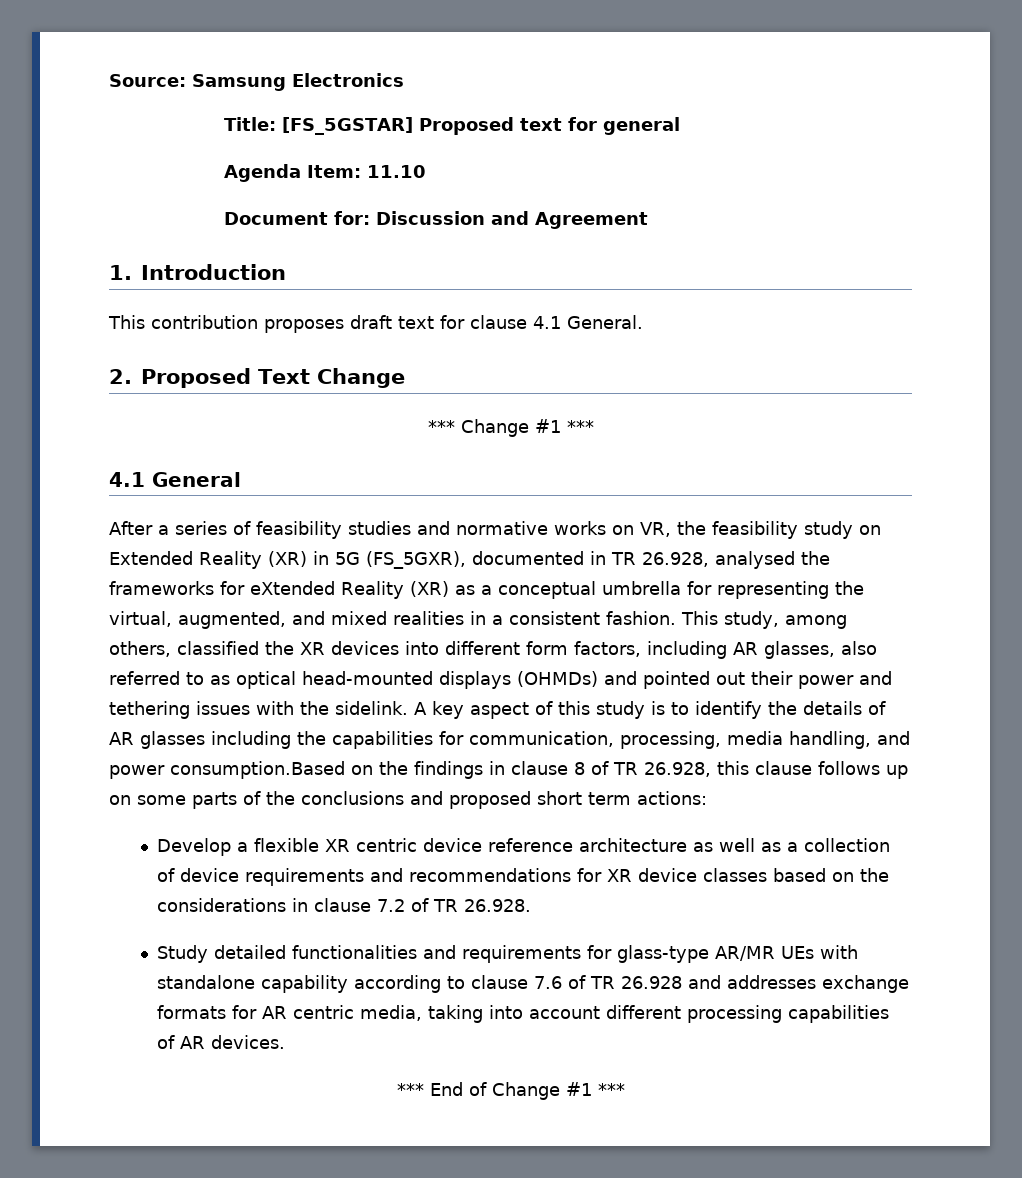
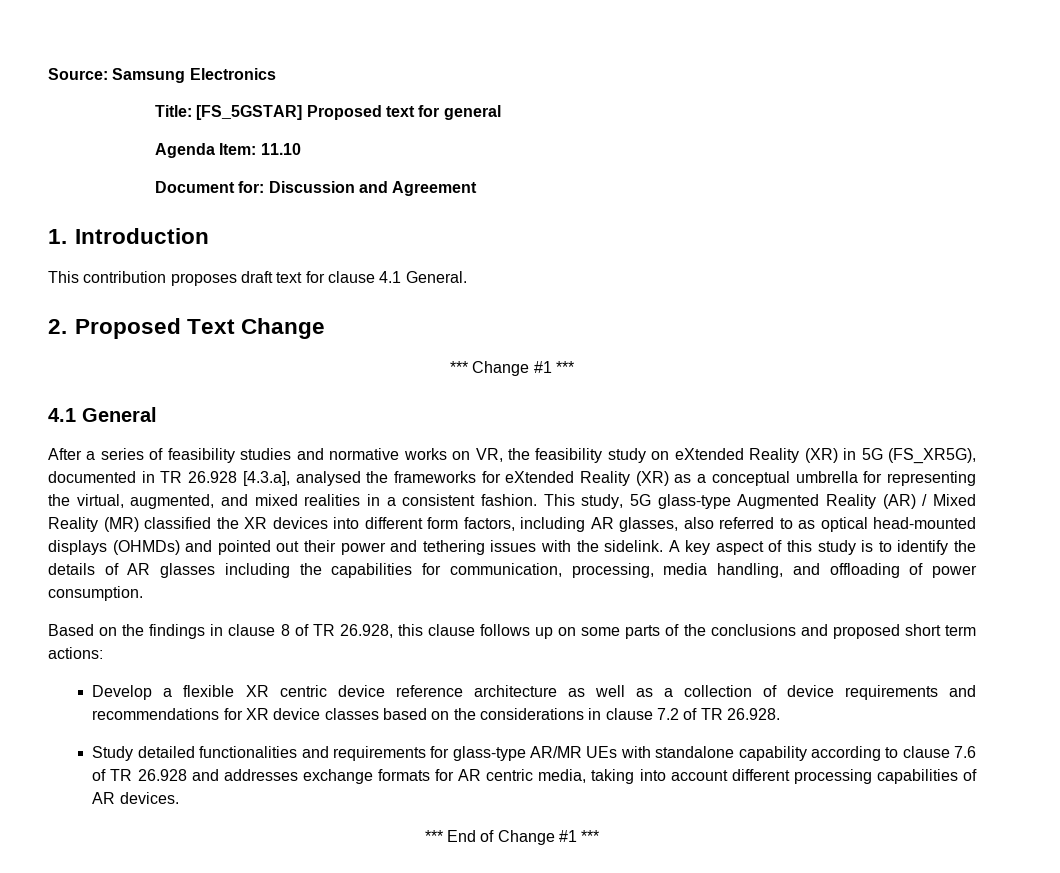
[109,551,193,565] Extended -> [674,448,744,460] eXtended
[365,551,466,569] (FS_5GXR), -> [888,448,977,464] (FS_XR5G),
[641,552,709,567] 26.928, -> [188,471,290,486] 26.928 [4.3.a],
[785,615,847,629] [109,641,171,657] among others, -> [630,494,976,509] [48,517,139,532] 5G glass-type Augmented Reality (AR) / Mixed Reality (MR)
[109,761,345,779] power consumption.Based -> [829,563,978,578] [48,586,143,601] [48,624,94,636] offloading of power consumption. // Based

